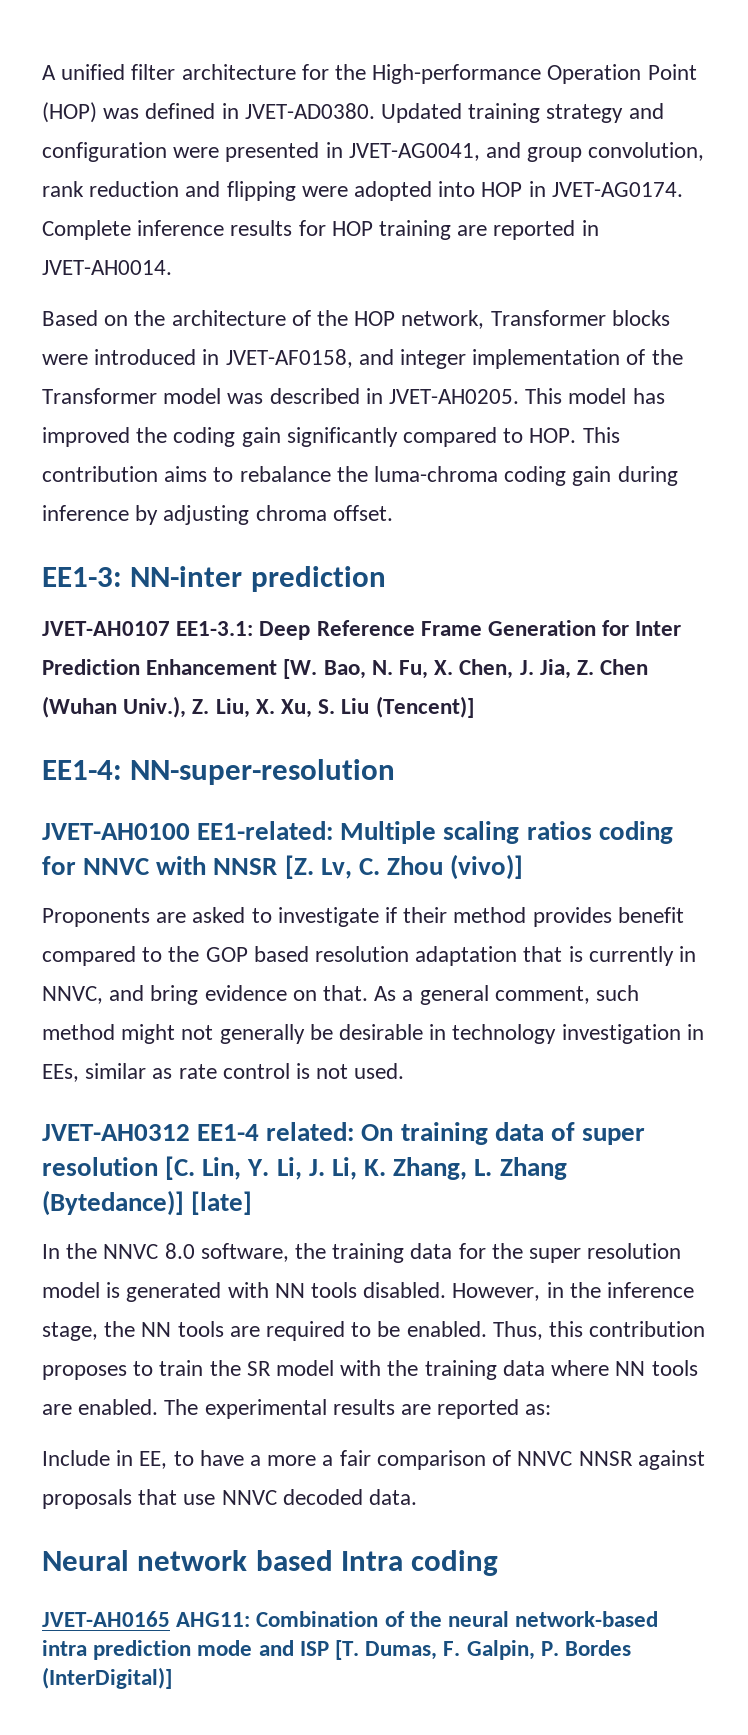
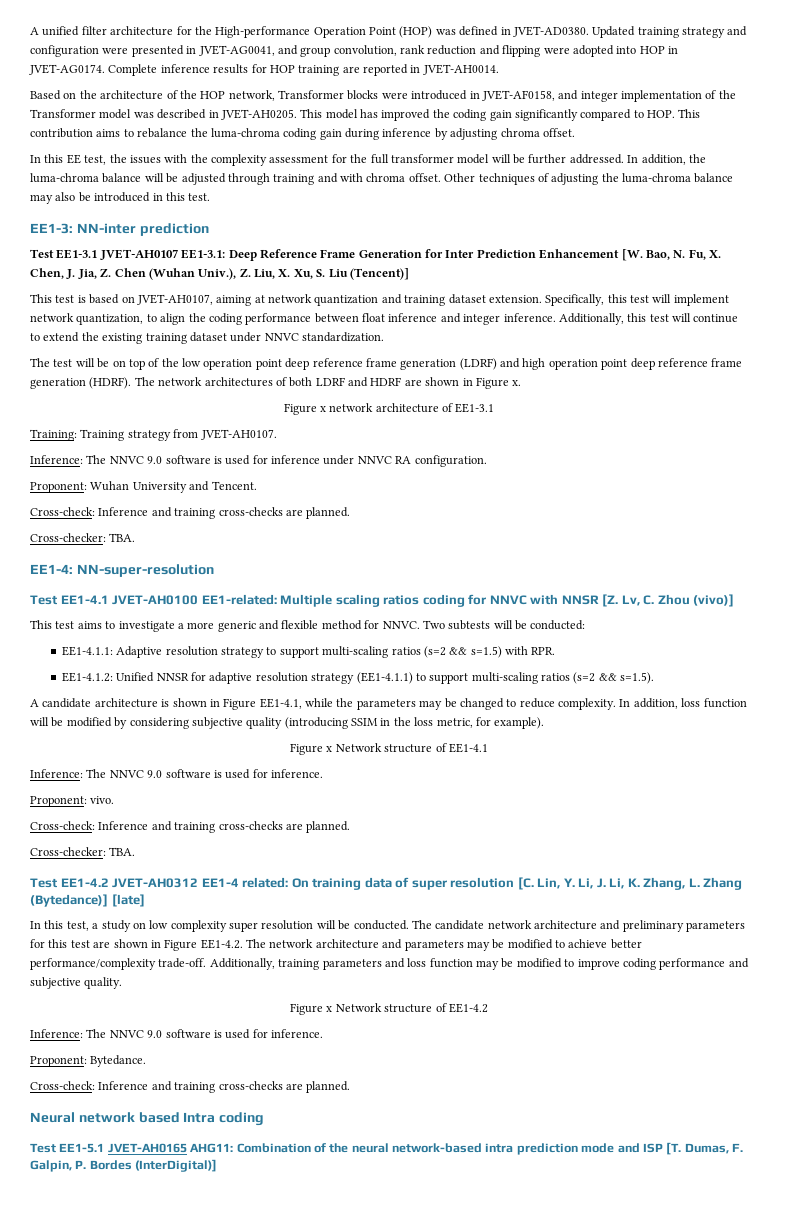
(393, 513) none -> [30,154,706,166] [30,173,734,185] [30,192,211,204] // In this EE test, the issues with the complexity assessment for the full transformer model will be further addressed. In addition, the luma-chroma balance will be adjusted through training and with chroma offset. Other techniques of adjusting the luma-chroma balance may also be introduced in this test.
(386, 579) none -> [30,249,98,259] Test EE1-3.1
(474, 707) none -> [30,294,729,306] [30,313,739,325] [30,332,384,344] [30,358,743,370] [30,377,522,389] [283,403,495,415] [30,429,277,441] [30,455,487,467] [30,481,257,493] [30,507,351,519] [30,533,136,542] // This test is based on JVET-AH0107, aiming at network quantization and training dataset extension. Specifically, this test will implement network quantization, to align the coding performance between float inference and integer inference. Additionally, this test will continue to extend the existing training dataset under NNVC standardization. // The test will be on top of the low operation point deep reference frame generation (LDRF) and high operation point deep reference frame generation (HDRF). The network architectures of both LDRF and HDRF are shown in Figure x. // Figure x network architecture of EE1-3.1 // Training: Training strategy from JVET-AH0107. // Inference: The NNVC 9.0 software is used for inference under NNVC RA configuration. // Proponent: Wuhan University and Tencent. // Cross-check: Inference and training cross-checks are planned. // Cross-checker: TBA.
(396, 772) none -> [30,595,109,605] Test EE1-4.1
[42,907,684,927] [42,946,697,966] [42,985,640,1005] [42,1024,704,1044] [42,1063,405,1082] Proponents are asked to investigate if their method provides benefit compared to the GOP based resolution adaptation that is currently in NNVC, and bring evidence on that. As a general comment, such method might not generally be desirable in technology investigation in EEs, similar as rate control is not used. // -> [30,620,586,632] [61,646,556,658] [61,672,655,684] [30,698,747,710] [30,717,545,729] [290,743,488,755] [30,769,323,779] [30,796,115,807] [30,821,351,833] [30,847,136,856] [30,878,109,888] This test aims to investigate a more generic and flexible method for NNVC. Two subtests will be conducted: // EE1-4.1.1: Adaptive resolution strategy to support multi-scaling ratios (s=2 && s=1.5) with RPR. // EE1-4.1.2: Unified NNSR for adaptive resolution strategy (EE1-4.1.1) to support multi-scaling ratios (s=2 && s=1.5). // A candidate architecture is shown in Figure EE1-4.1, while the parameters may be changed to reduce complexity. In addition, loss function will be modified by considering subjective quality (introducing SSIM in the loss metric, for example). // Figure x Network structure of EE1-4.1 // Inference: The NNVC 9.0 software is used for inference. // Proponent: vivo. // Cross-check: Inference and training cross-checks are planned. // Cross-checker: TBA. // Test EE1-4.2
[66,1243,682,1263] [42,1282,695,1302] [42,1321,706,1341] [42,1360,698,1380] [42,1399,552,1419] [42,1450,705,1470] [42,1489,418,1509] the NNVC 8.0 software, the training data for the super resolution model is generated with NN tools disabled. However, in the inference stage, the NN tools are required to be enabled. Thus, this contribution proposes to train the SR model with the training data where NN tools are enabled. The experimental results are reported as: // Include in EE, to have a more a fair comparison of NNVC NNSR against proposals that use NNVC decoded data. -> [44,920,746,932] [30,939,642,951] [30,958,749,970] [30,977,123,989] [290,1003,488,1015] [30,1029,323,1039] [30,1055,147,1067] [30,1081,351,1093] this test, a study on low complexity super resolution will be conducted. The candidate network architecture and preliminary parameters for this test are shown in Figure EE1-4.2. The network architecture and parameters may be modified to achieve better performance/complexity trade-off. Additionally, training parameters and loss function may be modified to improve coding performance and subjective quality. // Figure x Network structure of EE1-4.2 // Inference: The NNVC 9.0 software is used for inference. // Proponent: Bytedance. // Cross-check: Inference and training cross-checks are planned.
(499, 1563) none -> [30,1143,105,1153] Test EE1-5.1

